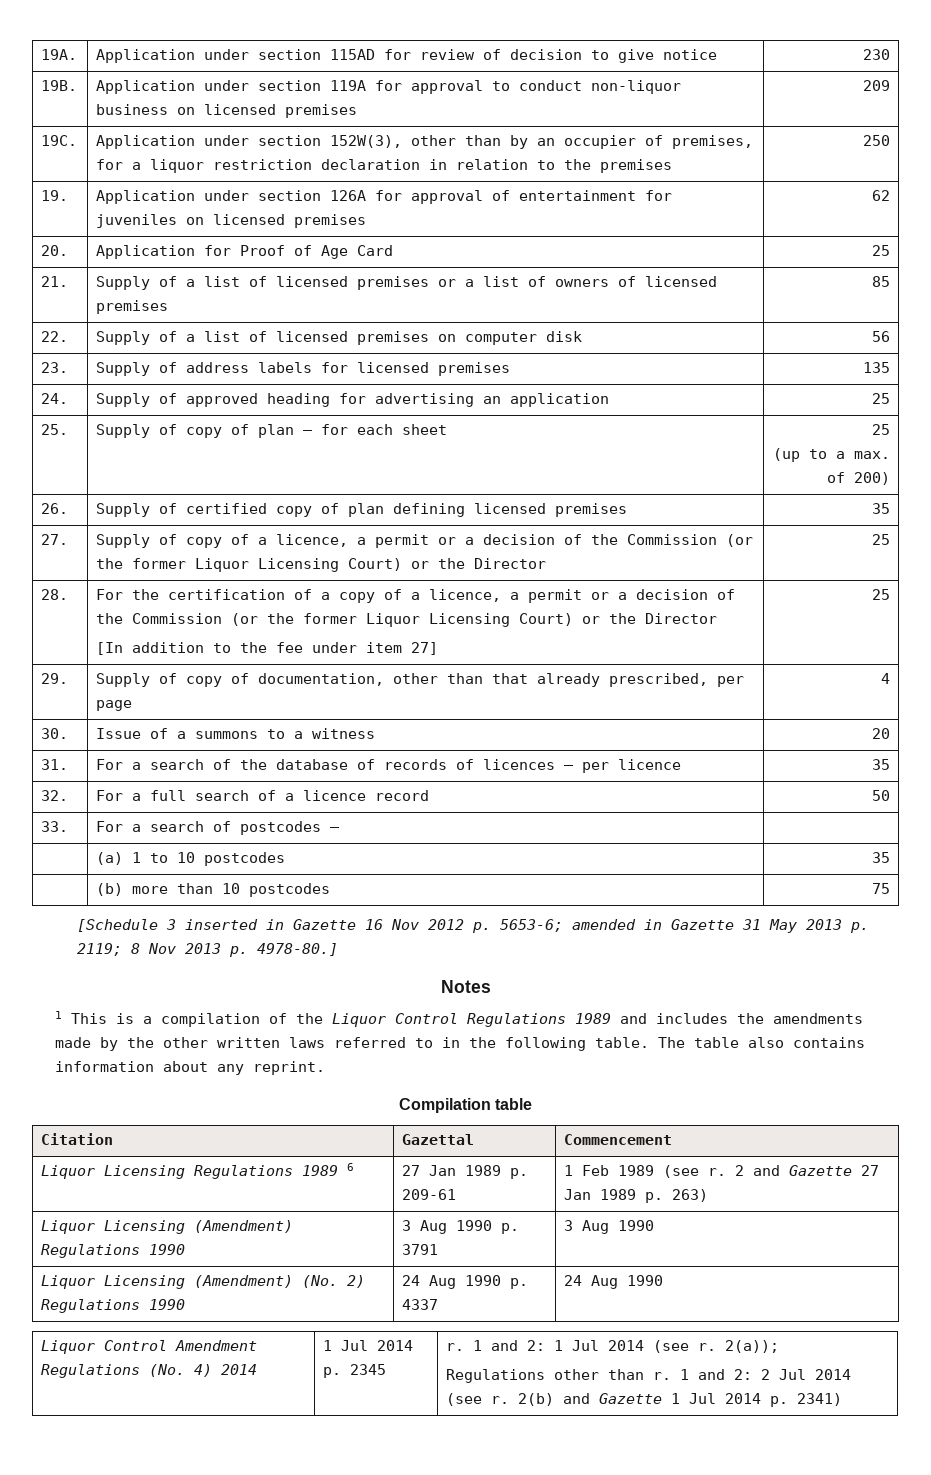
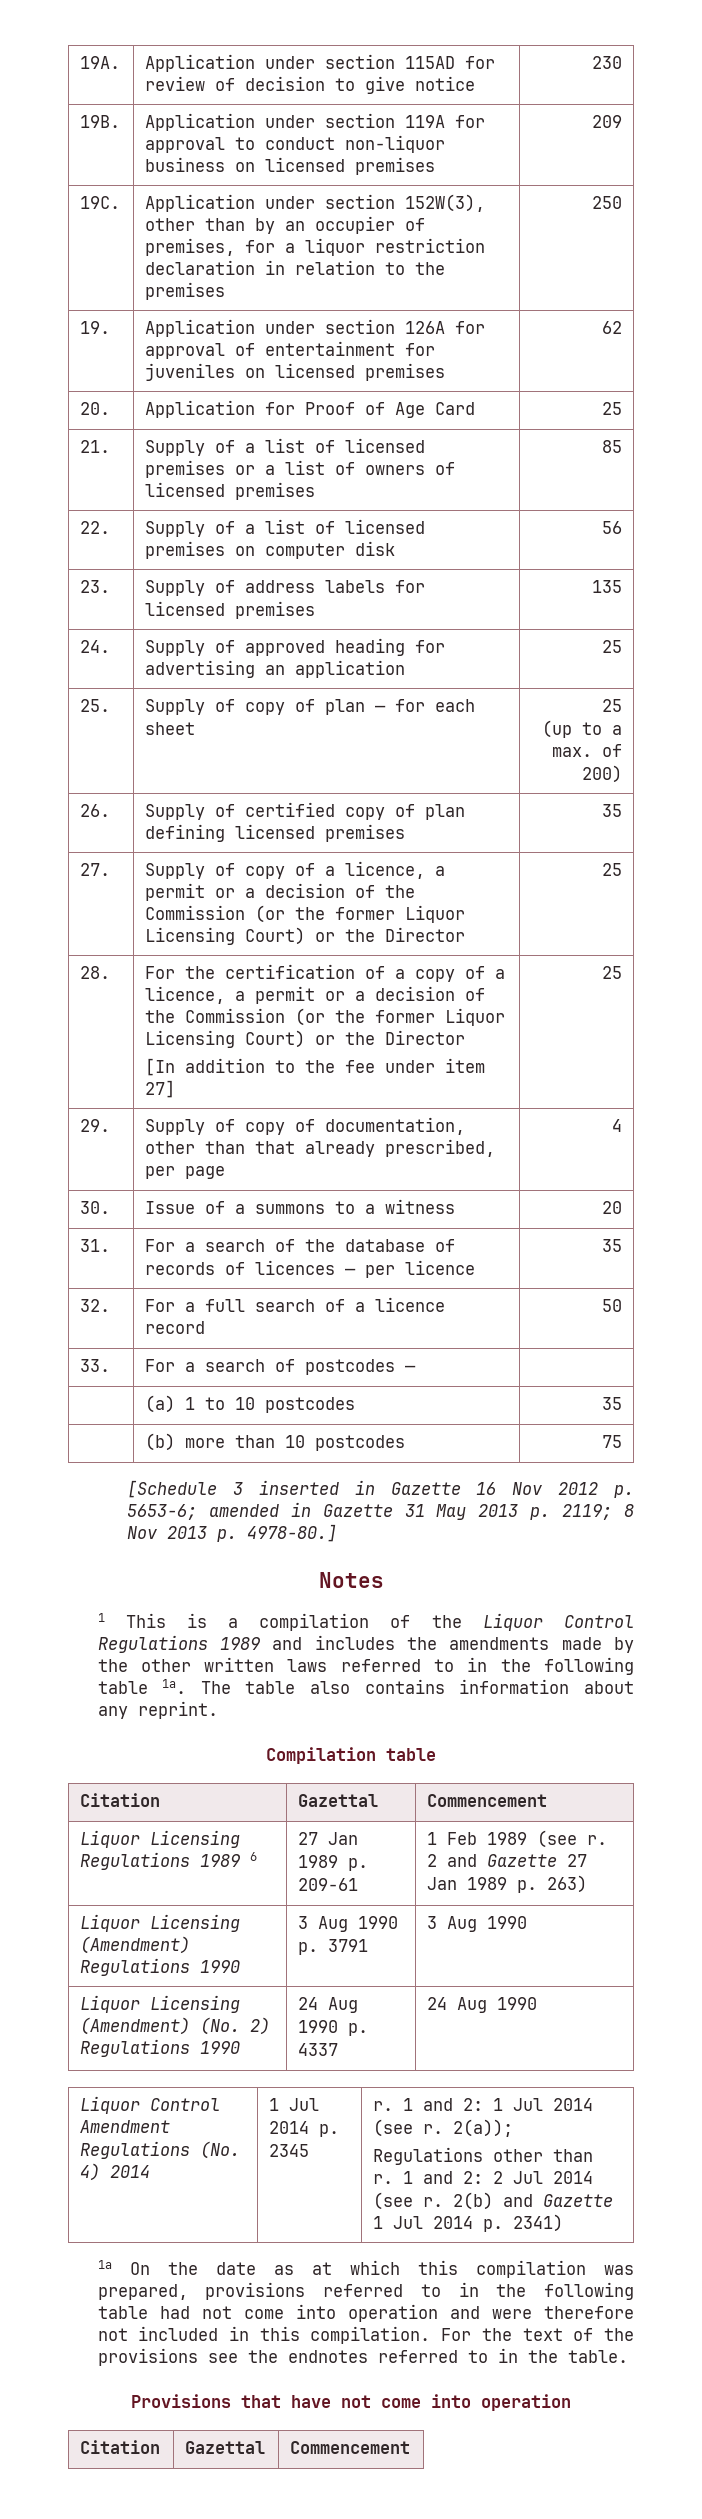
[594,1037,649,1048] table. -> [97,1679,187,1694] table 1a.
(843, 1399) none -> [97,2260,634,2278] [97,2282,634,2300] [97,2304,634,2322] [97,2326,634,2344] [97,2348,628,2366] [131,2394,571,2411] [80,2440,161,2454] [185,2441,266,2454] [290,2441,411,2454] // 1a On the date as at which this compilation was prepared, provisions referred to in the following table had not come into operation and were therefore not included in this compilation. For the text of the provisions see the endnotes referred to in the table. // Provisions that have not come into operation // Citation | Gazettal | Commencement

